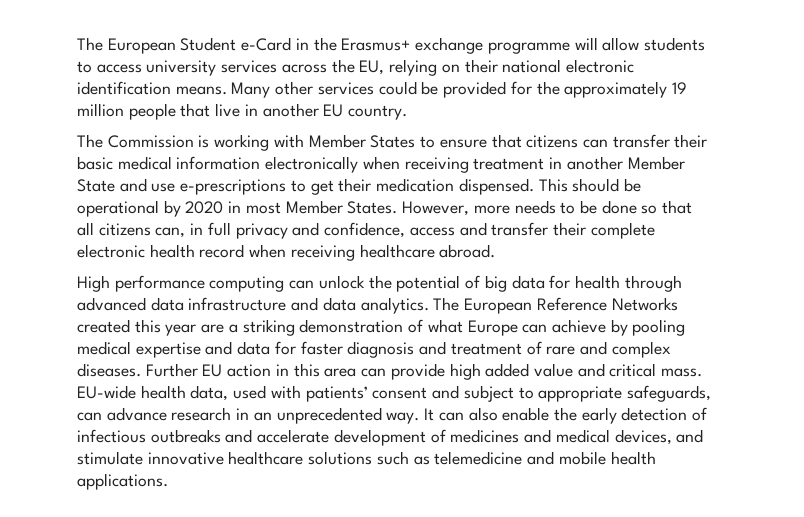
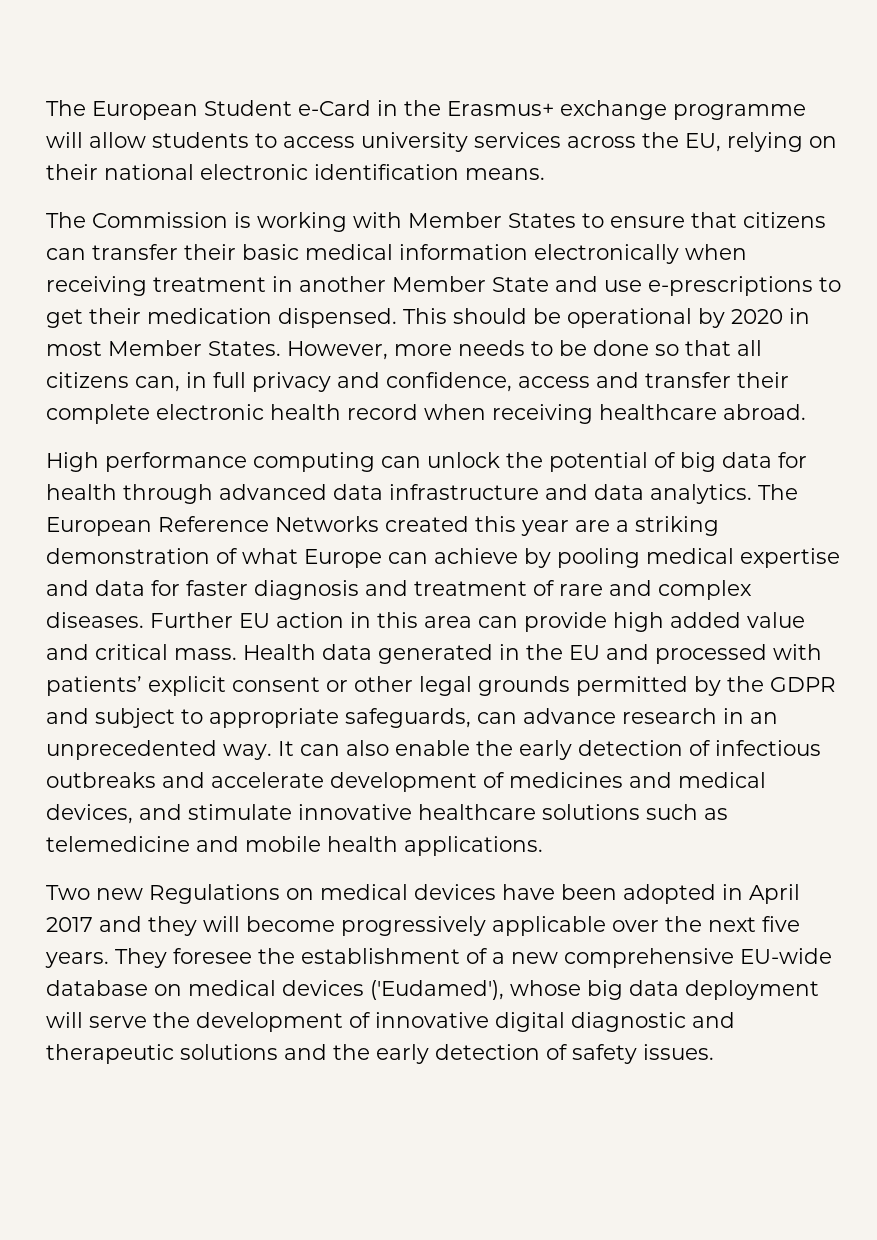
[231,81,687,98] [77,103,408,120] Many other services could be provided for the approximately 19 million people that live in another EU country. -> (545, 174) none
[77,385,428,402] EU-wide health data, used with patients’ consent -> [243,644,822,664] [46,676,836,696] Health data generated in the EU and processed with patients’ explicit consent or other legal grounds permitted by the GDPR
(168, 481) none -> [46,884,800,904] [46,916,800,936] [45,948,832,968] [46,980,819,1000] [46,1012,735,1032] [46,1044,714,1064] // Two new Regulations on medical devices have been adopted in April 2017 and they will become progressively applicable over the next five years. They foresee the establishment of a new comprehensive EU-wide database on medical devices ('Eudamed'), whose big data deployment will serve the development of innovative digital diagnostic and therapeutic solutions and the early detection of safety issues.

